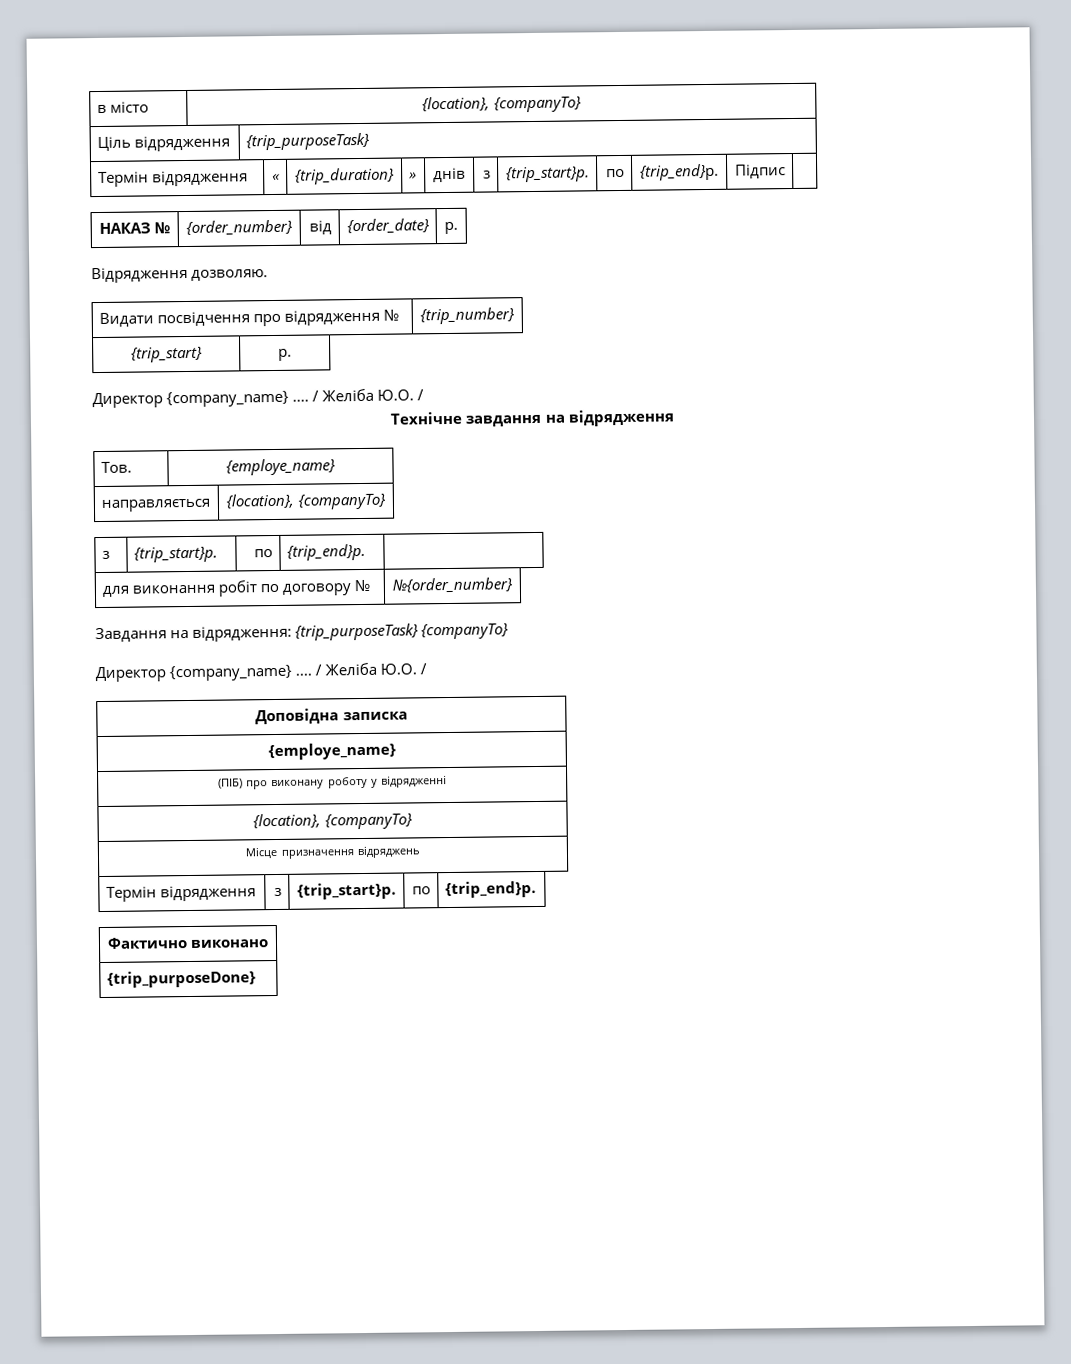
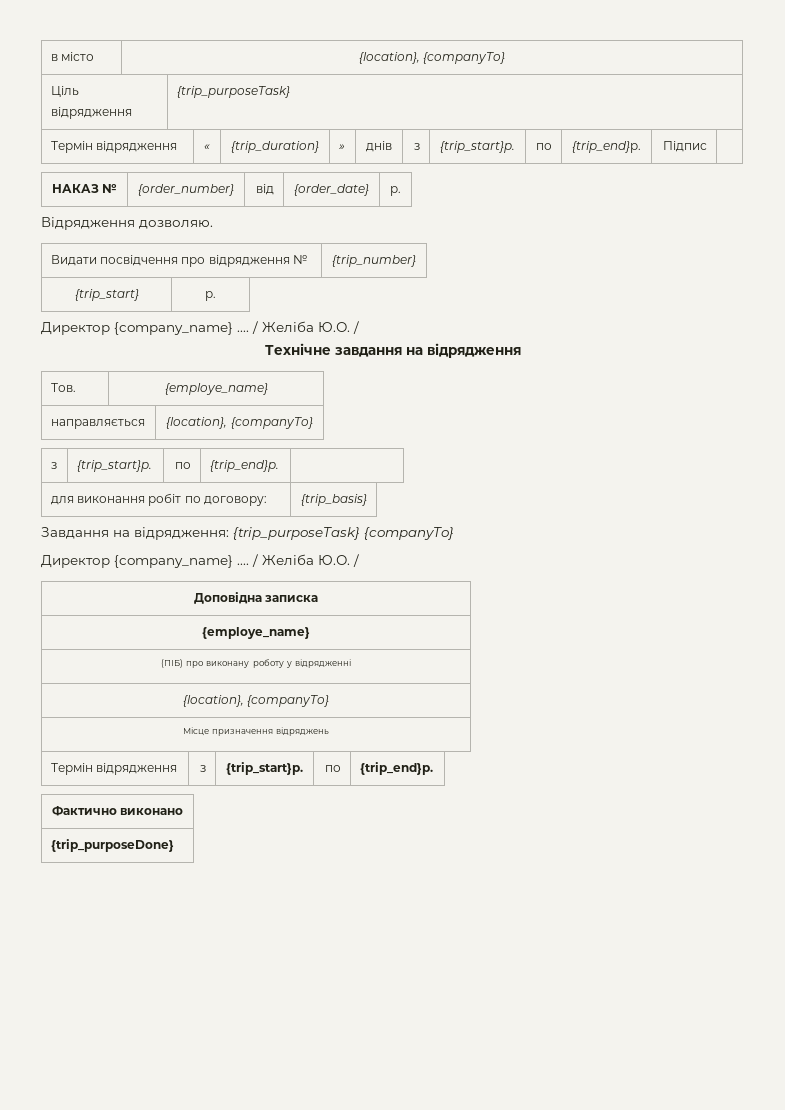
[282,579,371,596] [392,577,513,594] договору № | №{order_number} -> [203,496,267,506] [300,494,367,506] договору: | {trip_basis}

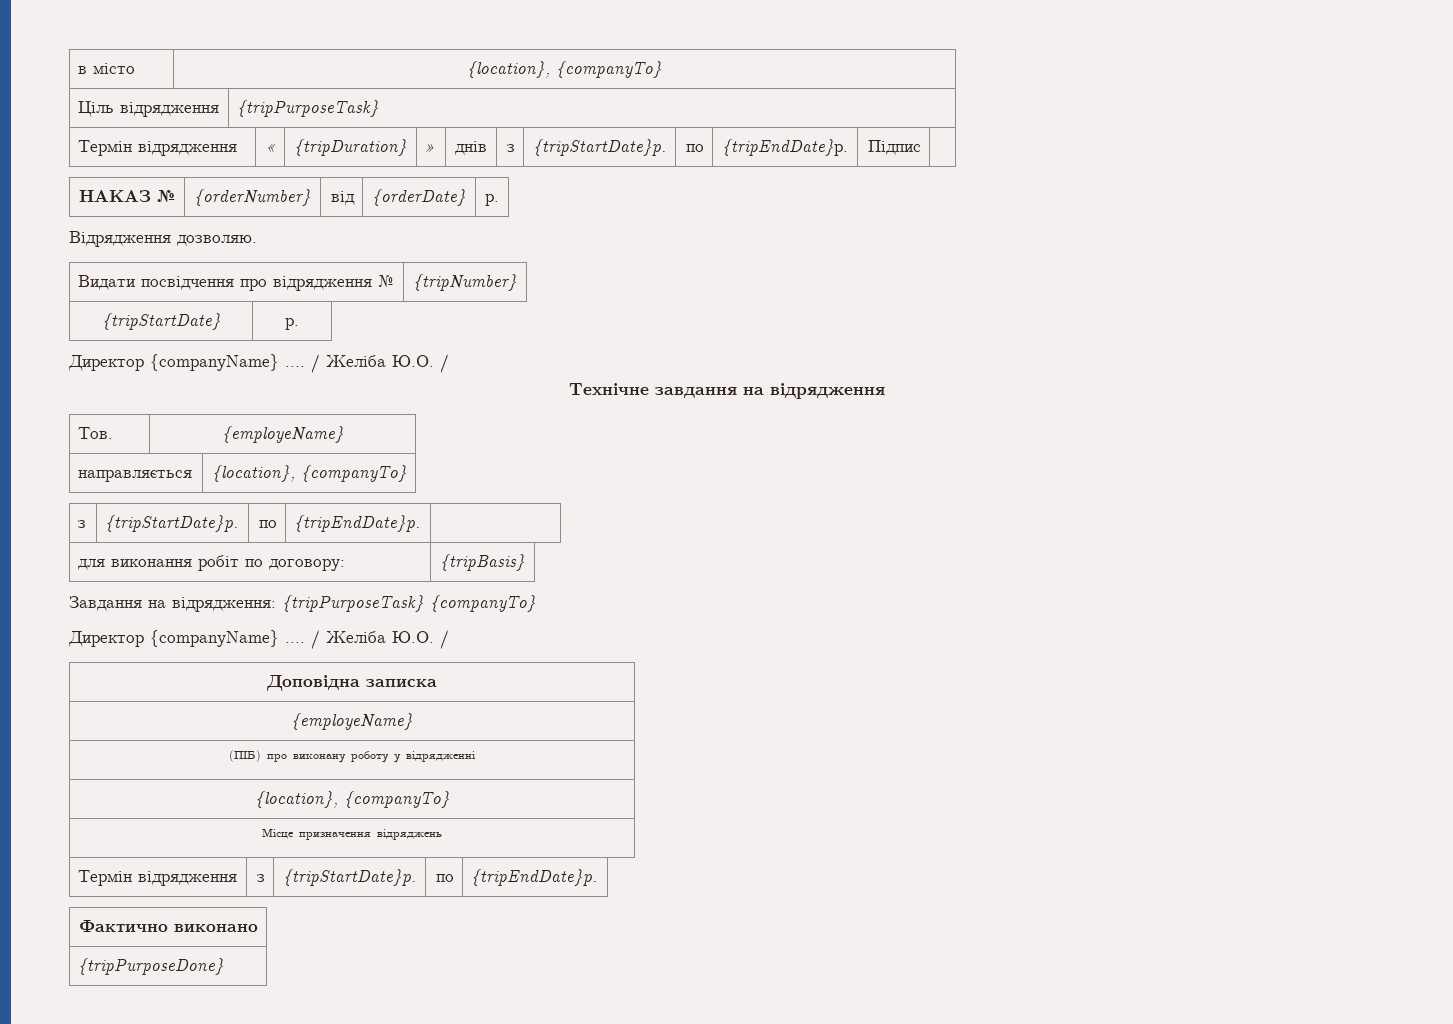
[176,86,290,98] {trip_purposeTask} -> [237,100,380,117] {tripPurposeTask}
[231,141,319,153] {trip_duration} -> [294,139,407,156] {tripDuration}
[440,141,515,153] [536,143,553,150] [572,141,641,153] {trip_start}р. | по | {trip_end}р. -> [533,139,666,157] [685,144,704,152] [722,139,848,156] {tripStartDate}р. | по | {tripEndDate}р.
[138,184,234,196] {order_number} -> [194,189,311,206] {orderNumber}
[294,184,369,196] {order_date} -> [372,189,466,206] {orderDate}
[332,255,416,267] [74,289,139,301] {trip_number} // {trip_start} -> [413,274,517,291] [101,313,221,330] {tripNumber} // {tripStartDate}
[114,322,233,335] {company_name} -> [150,354,279,371] {companyName}
[164,383,268,395] {employe_name} -> [221,426,344,443] {employeName}
[76,460,152,472] [175,462,192,469] [209,460,279,472] {trip_start}р. | по | {trip_end}р. -> [105,515,239,533] [258,520,277,528] [294,515,421,533] {tripStartDate}р. | по | {tripEndDate}р.
[300,494,367,506] {trip_basis} -> [440,554,525,571] {tripBasis}
[233,527,360,540] {trip_purposeTask} -> [282,595,424,612] {tripPurposeTask}
[114,555,233,568] {company_name} -> [150,630,279,647] {companyName}
[202,627,310,639] {employe_name} -> [291,713,413,730] {employeName}
[226,762,303,775] [325,765,342,772] [359,762,433,775] {trip_start}р. | по | {trip_end}р. -> [283,869,416,887] [435,874,454,882] [471,869,598,887] {tripStartDate}р. | по | {tripEndDate}р.
[50,839,174,852] {trip_purposeDone} -> [78,958,225,975] {tripPurposeDone}

